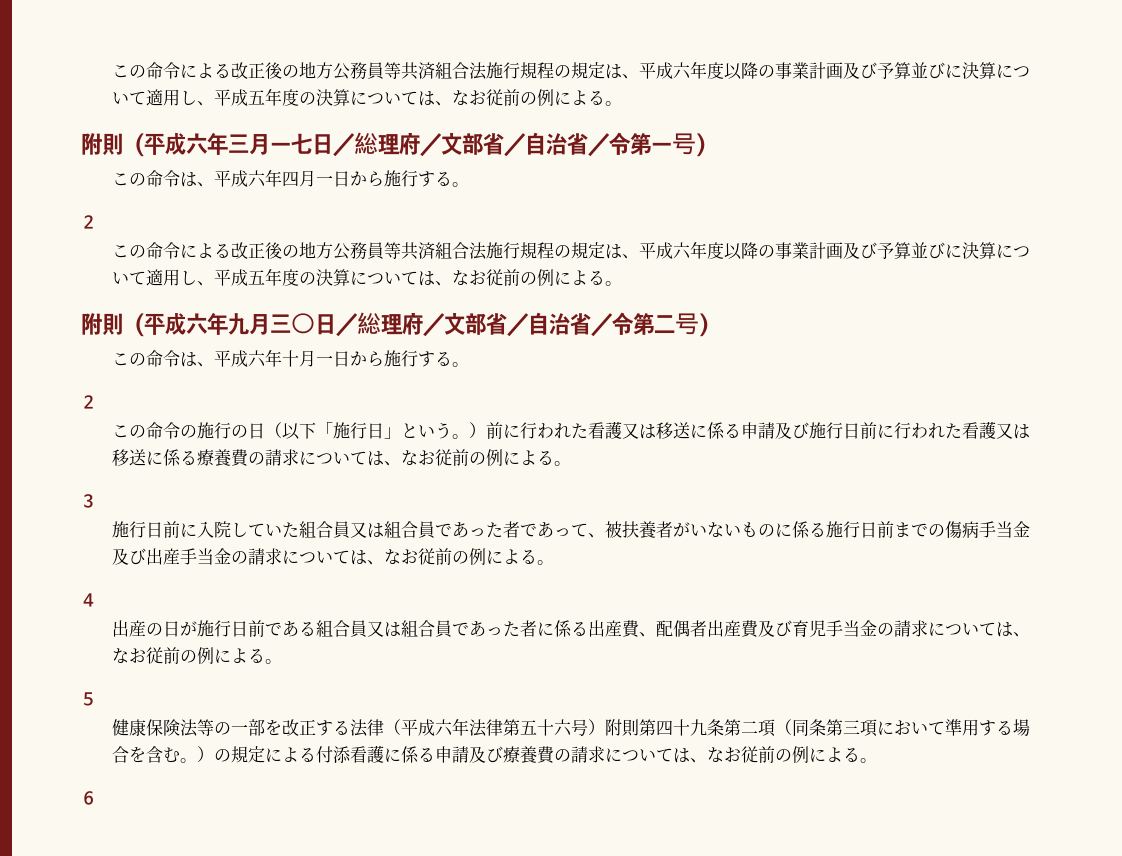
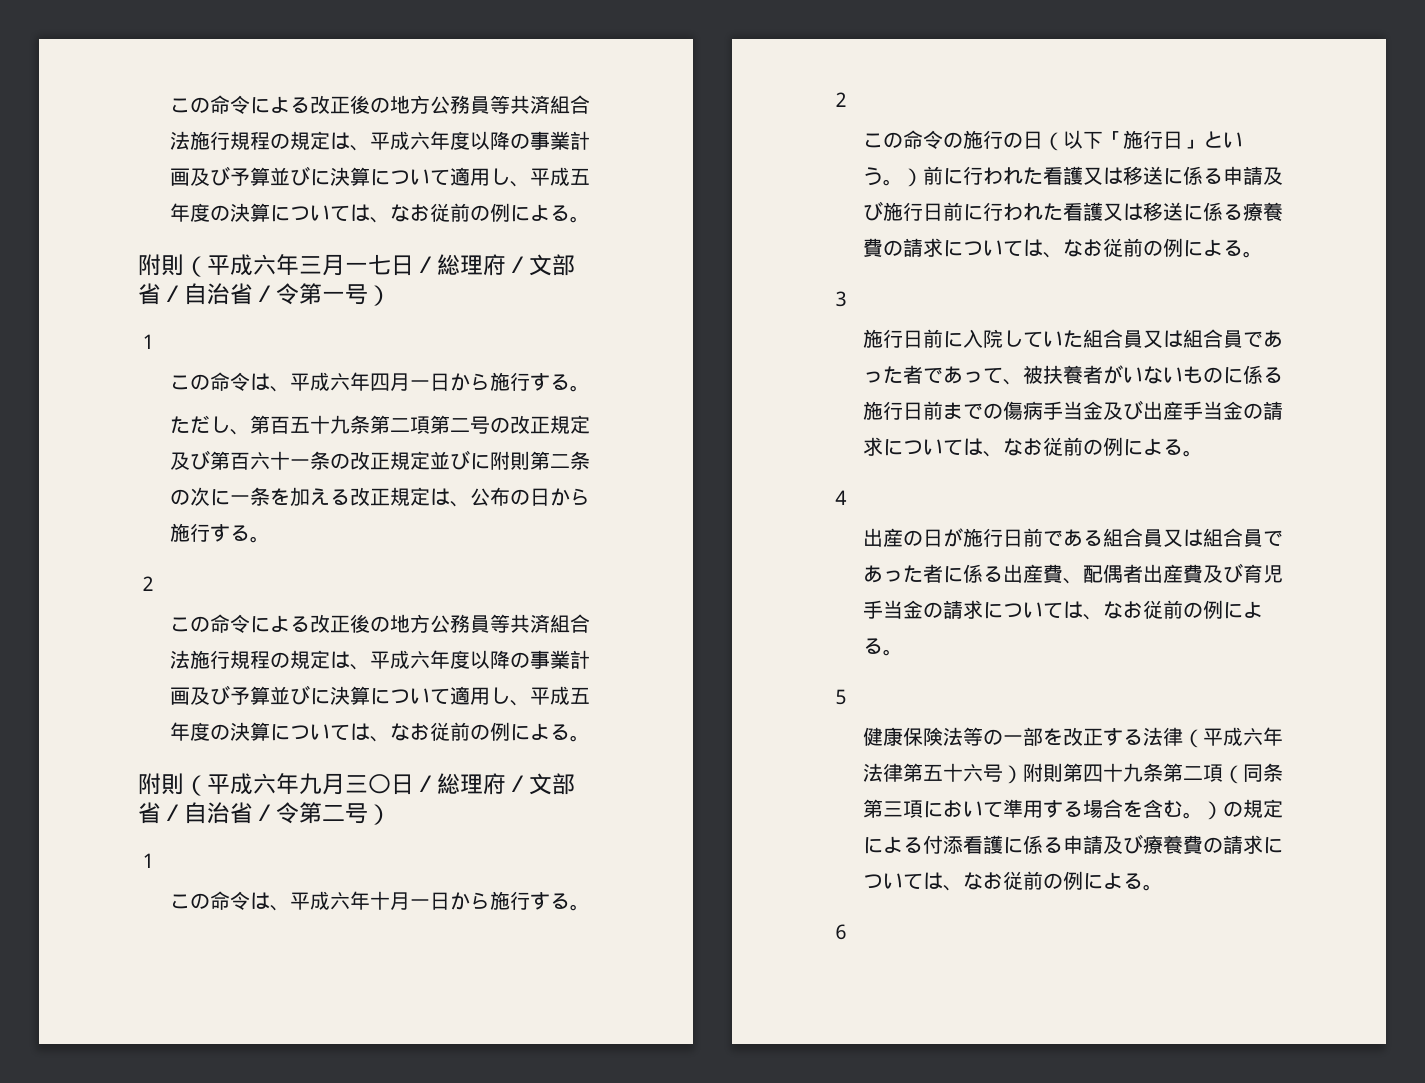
(717, 145) none -> [138,334,158,349] // １
(469, 184) none -> [170,415,591,435] [170,450,591,470] [170,487,591,507] [170,523,271,543] // ただし、第百五十九条第二項第二号の改正規定及び第百六十一条の改正規定並びに附則第二条の次に一条を加える改正規定は、公布の日から施行する。
(720, 325) none -> [138,853,158,868] // １

